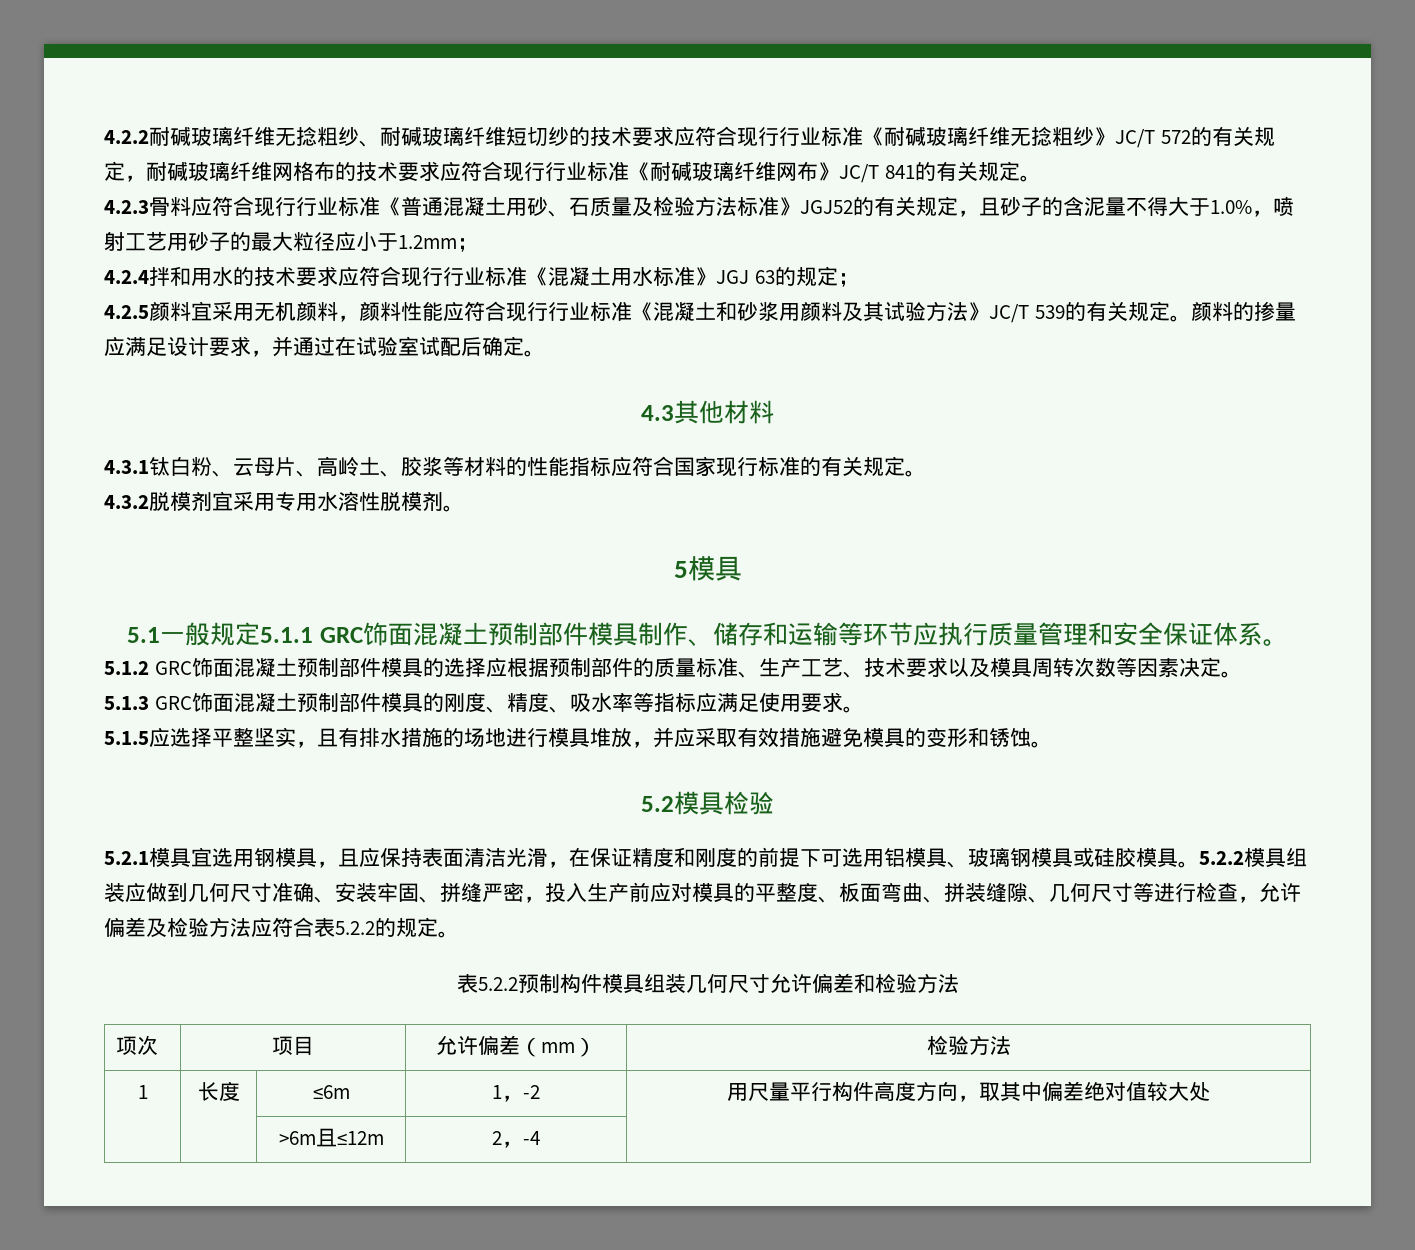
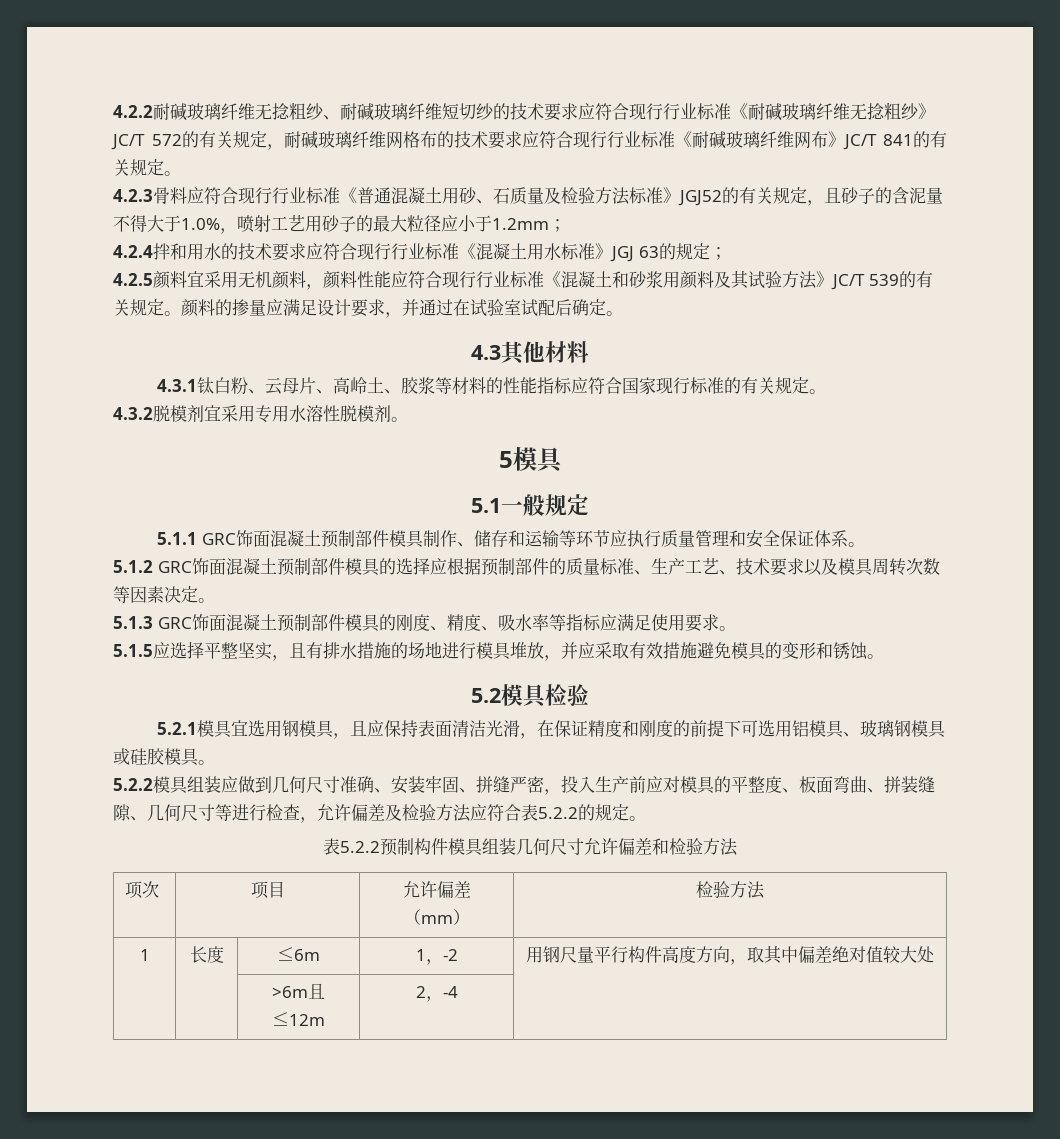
(261, 634) none -> (589, 505) //
(1199, 864) none -> (215, 762) //
(748, 1092) none -> [543,946,560,963] 钢

